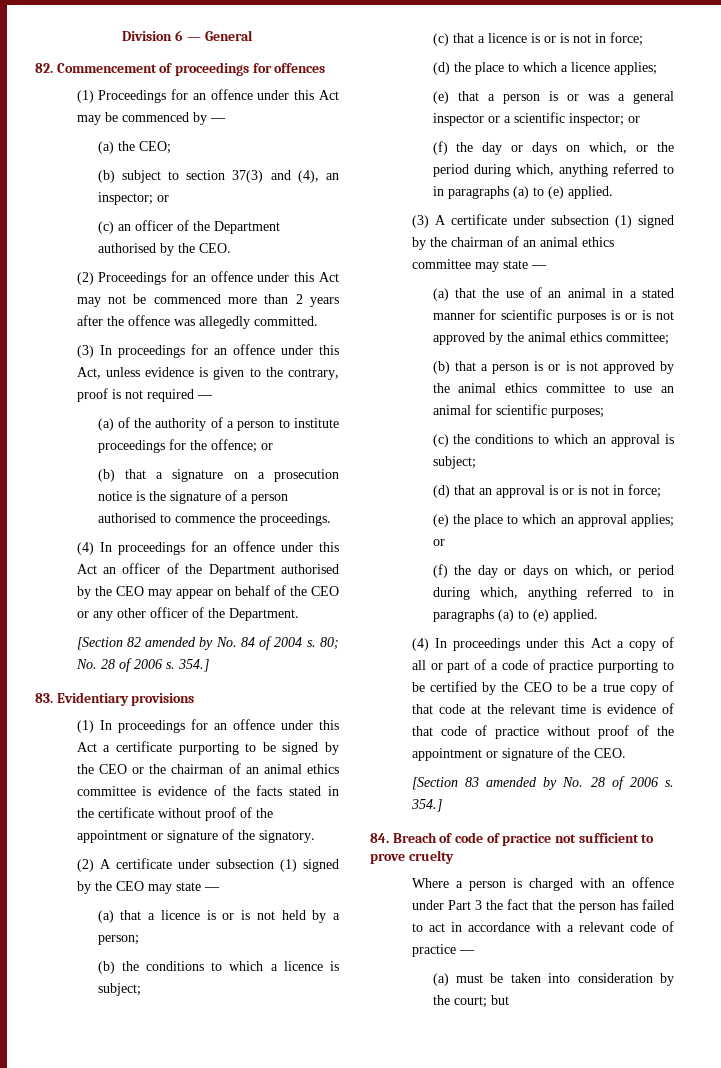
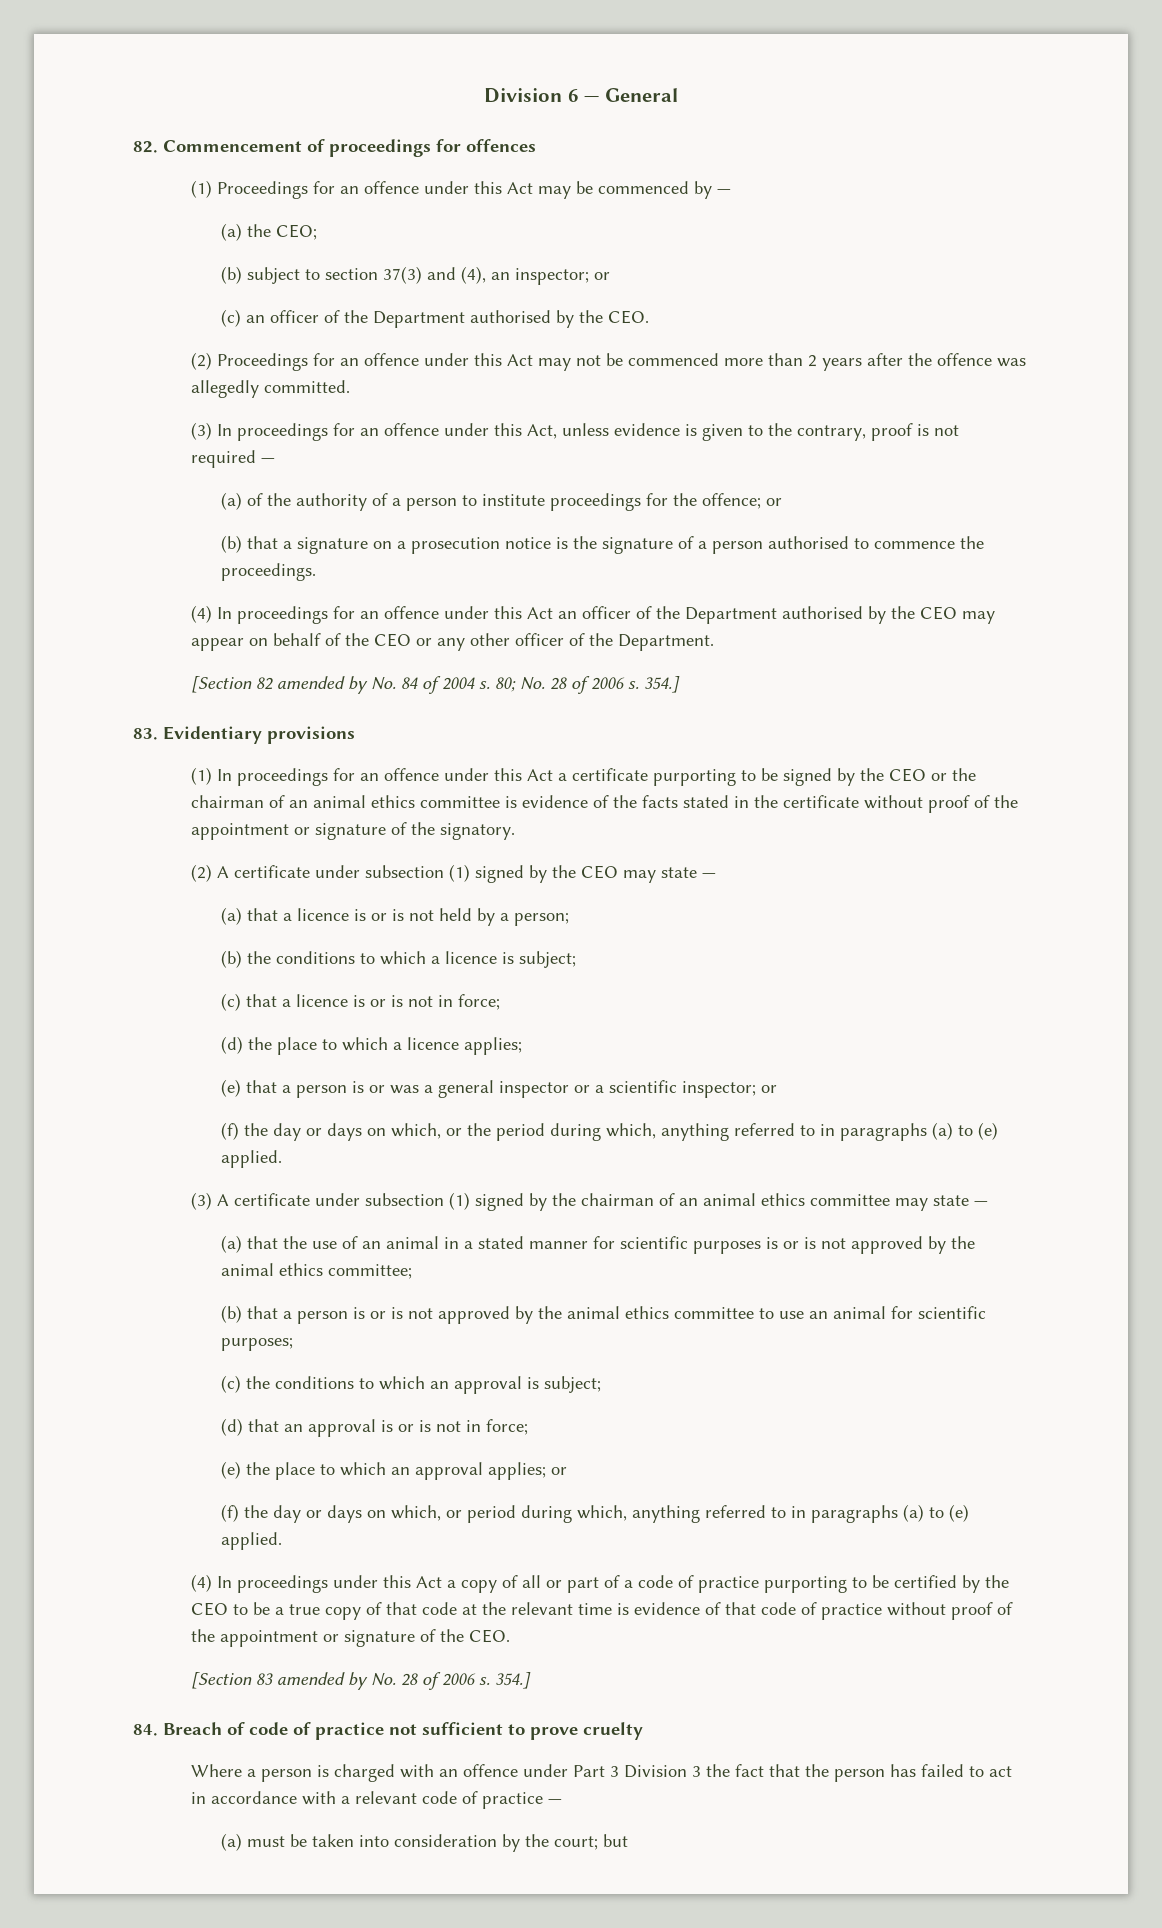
(482, 905) none -> [624,1765,702,1778] Division 3

